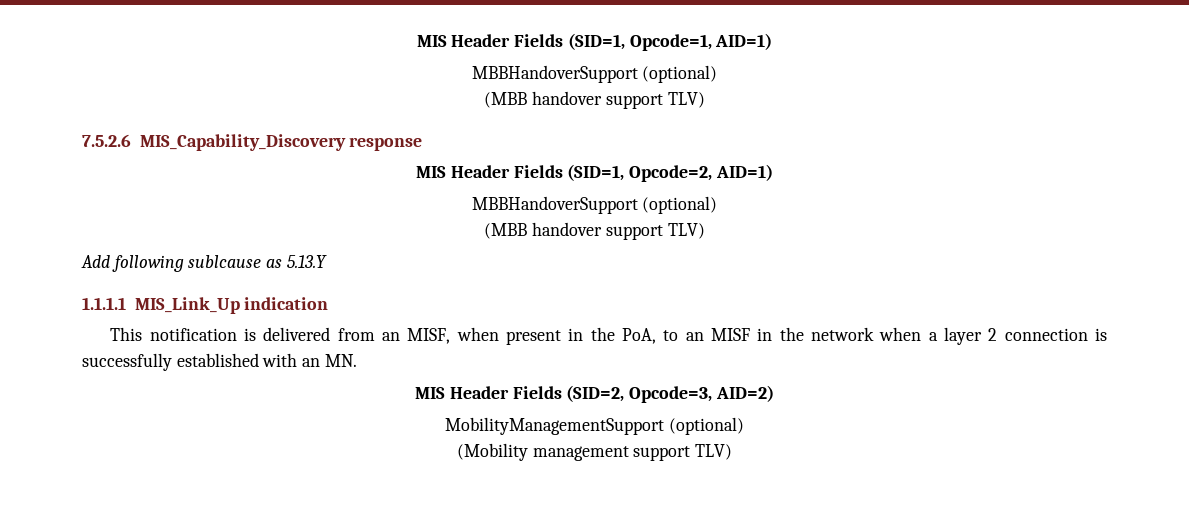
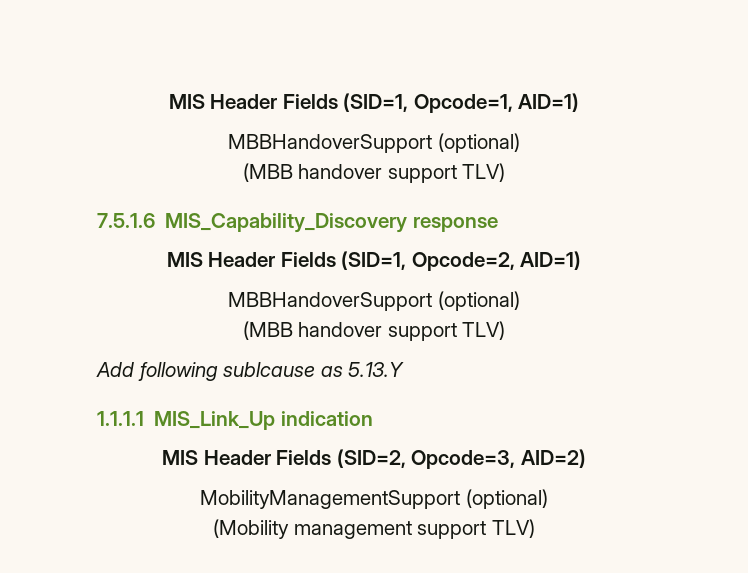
[82,134,131,147] 7.5.2.6 -> [97,213,155,228] 7.5.1.6
[110,327,1108,345] [82,353,357,371] // This notification is delivered from an MISF, when present in the PoA, to an MISF in the network when a layer 2 connection is successfully established with an MN. -> (373, 418) none

